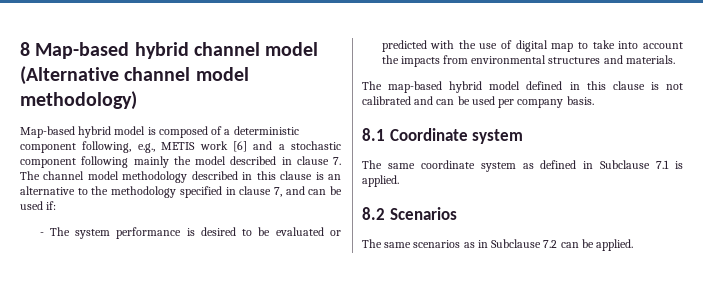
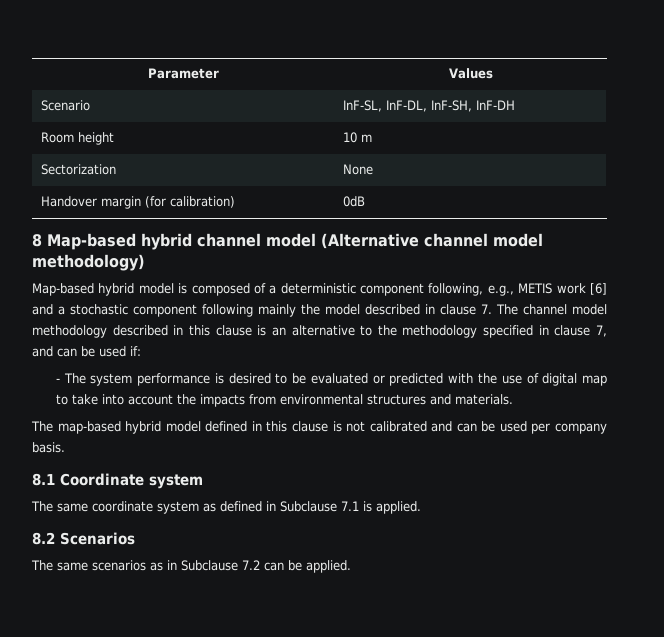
(20, 49) none -> [148,68,219,79] [448,68,493,79] [41,100,91,111] [343,100,516,112] [41,132,115,145] [343,132,373,143] [41,164,117,175] [343,164,374,175] [41,196,236,209] [343,196,366,207] Parameter | Values // Scenario | InF-SL, InF-DL, InF-SH, InF-DH // Room height | 10 m // Sectorization | None // Handover margin (for calibration) | 0dB //

